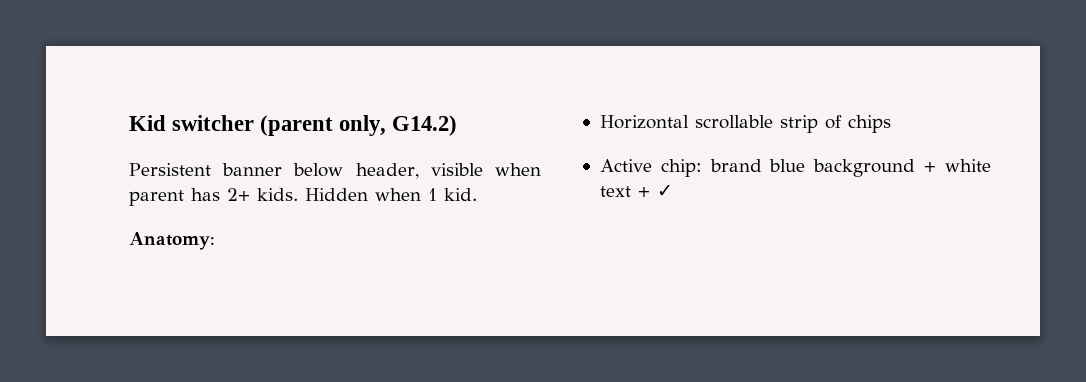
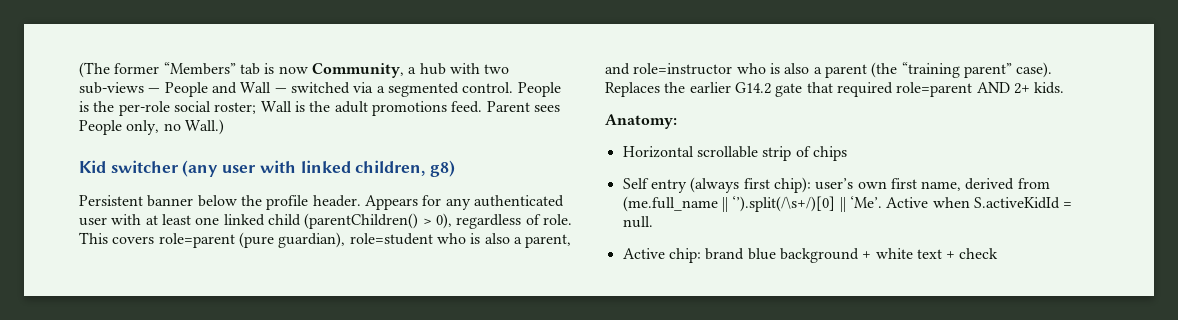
[129,115,458,136] [129,163,541,179] [129,188,477,206] Kid switcher (parent only, G14.2) // Persistent banner below header, visible when parent has 2+ kids. Hidden when 1 kid. -> [79,62,510,78] [79,82,561,97] [79,101,560,116] [79,119,224,135] [79,160,456,177] [79,195,564,210] [79,213,572,229] [79,232,572,248] [605,62,1053,78] [605,82,1065,97] (The former “Members” tab is now Community, a hub with two sub-views — People and Wall — switched via a segmented control. People is the per-role social roster; Wall is the adult promotions feed. Parent sees People only, no Wall.) // Kid switcher (any user with linked children, g8) // Persistent banner below the profile header. Appears for any authenticated user with at least one linked child (parentChildren() > 0), regardless of role. This covers role=parent (pure guardian), role=student who is also a parent, and role=instructor who is also a parent (the “training parent” case). Replaces the earlier G14.2 gate that required role=parent AND 2+ kids.
(891, 124) none -> [622,177,1050,193] [622,196,1073,212] [622,216,653,228] // Self entry (always first chip): user’s own first name, derived from (me.full_name || ‘’).split(/\s+/)[0] || ‘Me’. Active when S.activeKidId = null.
[656,185,673,197] ✓ -> [959,248,999,259] check

